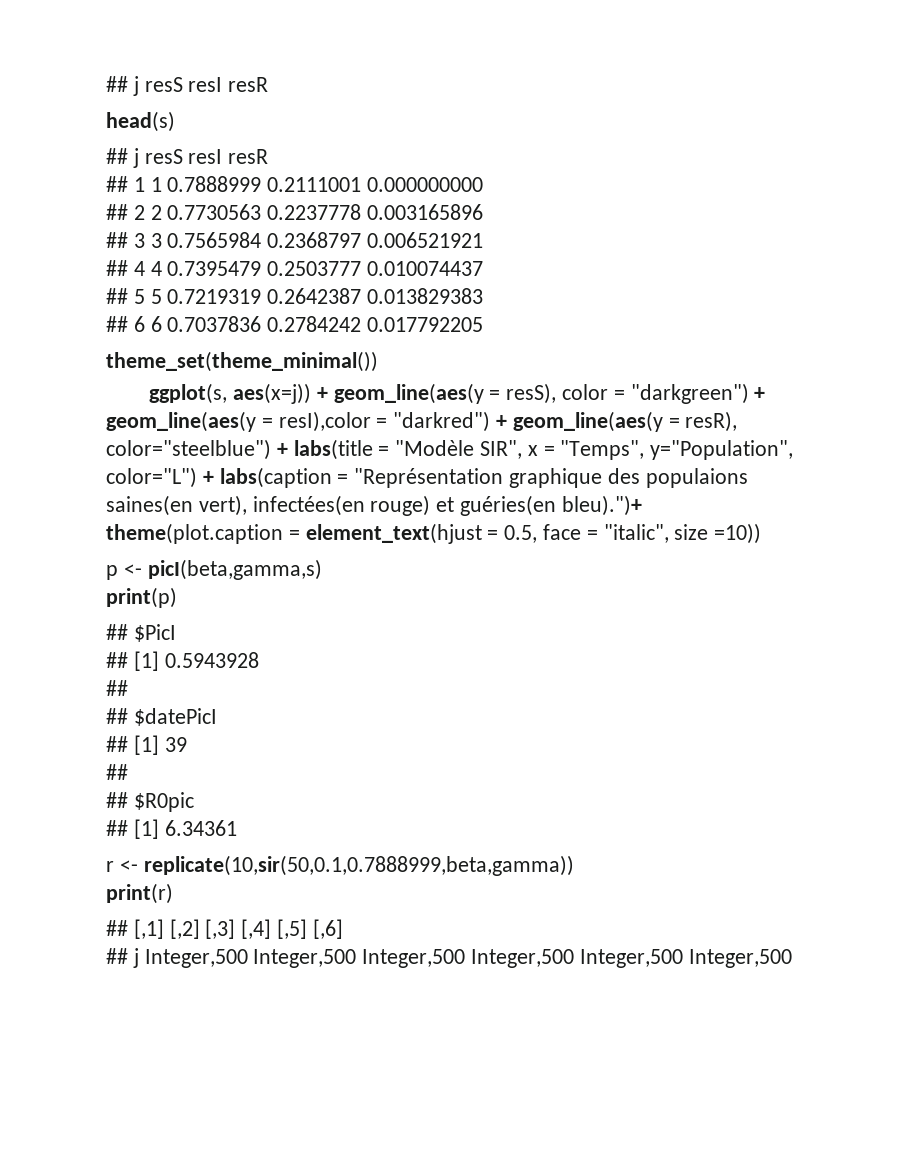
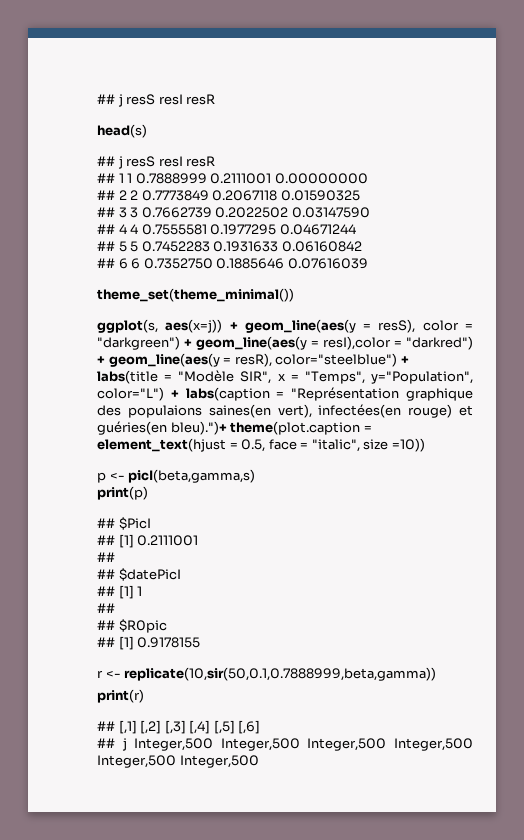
[367,177,484,192] 0.000000000 -> [274,173,368,184] 0.00000000
[167,204,484,220] 0.7730563 0.2237778 0.003165896 -> [141,190,360,201] 0.7773849 0.2067118 0.01590325
[167,232,484,248] 0.7565984 0.2368797 0.006521921 -> [141,207,370,218] 0.7662739 0.2022502 0.03147590
[167,261,484,276] 0.7395479 0.2503777 0.010074437 -> [141,224,356,235] 0.7555581 0.1977295 0.04671244
[167,288,484,304] 0.7219319 0.2642387 0.013829383 -> [141,241,362,252] 0.7452283 0.1931633 0.06160842
[167,316,484,332] 0.7037836 0.2784242 0.017792205 -> [143,258,368,269] 0.7352750 0.1885646 0.07616039
[164,652,259,668] 0.5943928 -> [137,535,199,546] 0.2111001
[164,737,187,752] 39 -> [137,586,143,596] 1
[164,820,237,836] 6.34361 -> [137,637,201,648] 0.9178155

